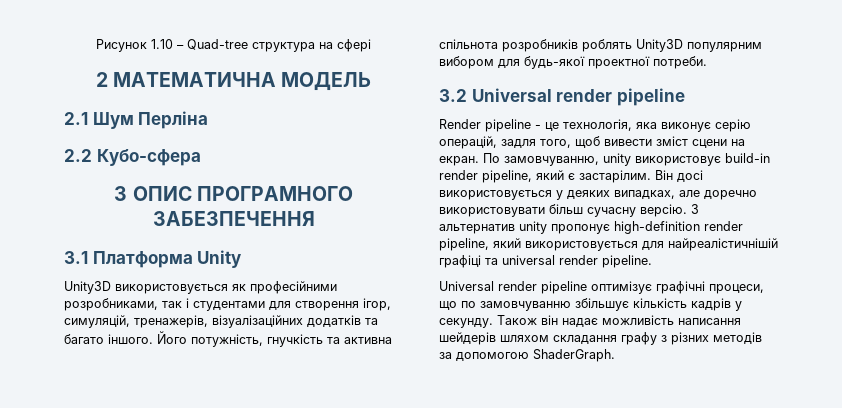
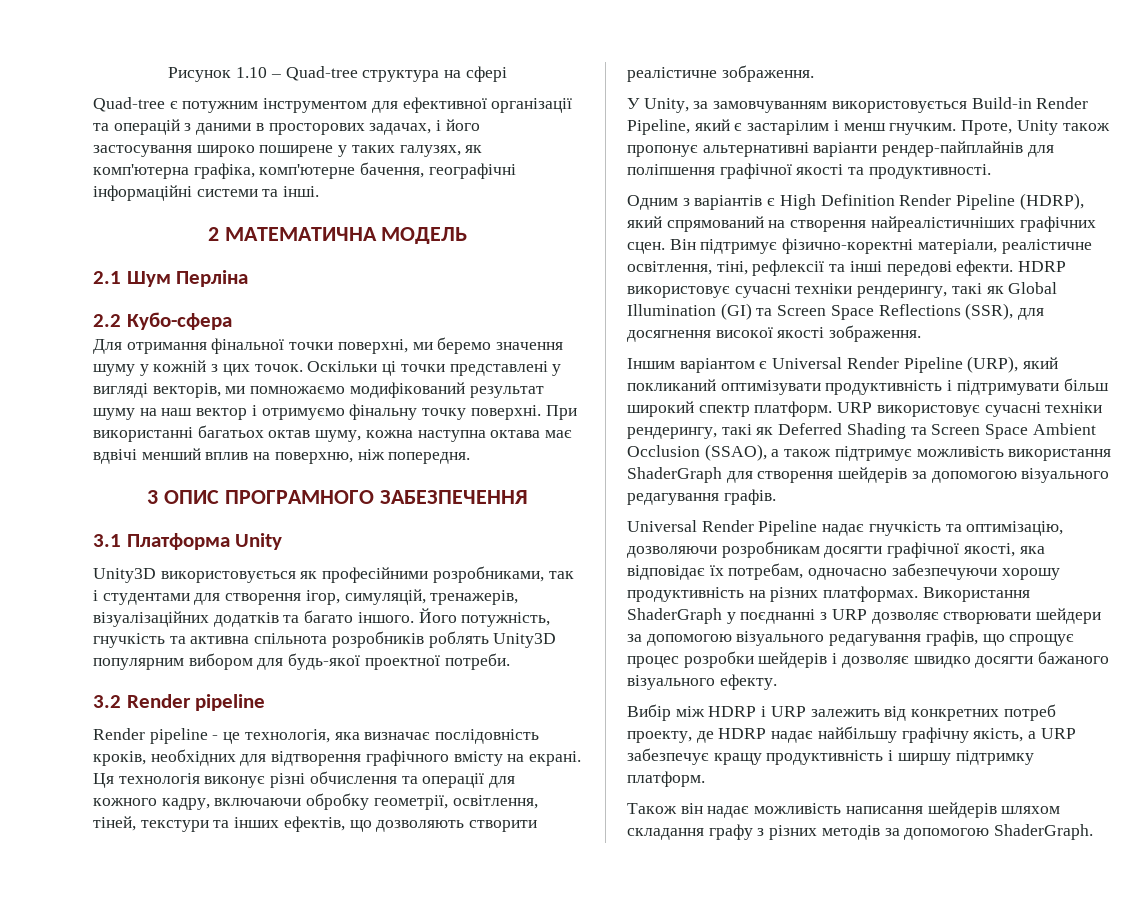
(371, 45) none -> [93,97,573,113] [93,119,480,135] [93,145,483,157] [93,162,516,179] [93,185,320,201] // Quad-tree є потужним інструментом для ефективної організації та операцій з даними в просторових задачах, і його застосування широко поширене у таких галузях, як комп'ютерна графіка, комп'ютерне бачення, географічні інформаційні системи та інші.
(201, 157) none -> [93,337,564,354] [93,360,562,376] [93,382,544,398] [93,404,577,420] [93,425,573,442] [93,448,471,464] // Для отримання фінальної точки поверхні, ми беремо значення шуму у кожній з цих точок. Оскільки ці точки представлені у вигляді векторів, ми помножаємо модифікований результат шуму на наш вектор і отримуємо фінальну точку поверхні. При використанні багатьох октав шуму, кожна наступна октава має вдвічі менший вплив на поверхню, ніж попередня.
[471,88,613,102] Universal render -> [126,694,191,708] Render
[661,119,751,132] [439,136,745,149] [439,153,770,166] [439,170,703,183] [439,190,757,200] [439,204,699,217] [439,221,743,234] [439,238,778,251] [439,255,652,268] [439,281,764,294] [439,298,742,311] [439,318,493,328] виконує серію операцій, задля того, щоб вивести зміст сцени на екран. По замовчуванню, unity використовує build-in render pipeline, який є застарілим. Він досі використовується у деяких випадках, але доречно використовувати більш сучасну версію. З альтернатив unity пропонує high-definition render pipeline, який використовується для найреалістичнішій графіці та universal render pipeline. // Universal render pipeline оптимізує графічні процеси, що по замовчуванню збільшує кількість кадрів у секунду. -> [364,729,540,744] [93,749,582,766] [93,771,516,788] [93,793,538,810] [93,816,538,832] [627,65,814,82] [627,97,1089,113] [627,119,1110,135] [627,141,1054,157] [627,163,991,179] [627,193,1084,210] [627,216,1096,232] [627,238,1092,254] [627,260,1067,276] [627,282,1058,298] [627,303,1045,320] [627,325,922,342] [627,356,1059,373] [627,378,1109,395] [627,401,1103,417] [627,423,1096,439] [627,444,1112,461] [627,467,1110,483] [627,489,776,505] [627,520,1064,536] [627,541,1045,558] [627,563,1060,580] [627,586,1030,602] [627,608,1102,624] [627,630,1075,646] [627,651,1110,668] [627,674,777,690] [627,704,1056,721] [627,726,1076,743] [627,748,1034,765] [627,771,705,787] визначає послідовність кроків, необхідних для відтворення графічного вмісту на екрані. Ця технологія виконує різні обчислення та операції для кожного кадру, включаючи обробку геометрії, освітлення, тіней, текстури та інших ефектів, що дозволяють створити реалістичне зображення. // У Unity, за замовчуванням використовується Build-in Render Pipeline, який є застарілим і менш гнучким. Проте, Unity також пропонує альтернативні варіанти рендер-пайплайнів для поліпшення графічної якості та продуктивності. // Одним з варіантів є High Definition Render Pipeline (HDRP), який спрямований на створення найреалістичніших графічних сцен. Він підтримує фізично-коректні матеріали, реалістичне освітлення, тіні, рефлексії та інші передові ефекти. HDRP використовує сучасні техніки рендерингу, такі як Global Illumination (GI) та Screen Space Reflections (SSR), для досягнення високої якості зображення. // Іншим варіантом є Universal Render Pipeline (URP), який покликаний оптимізувати продуктивність і підтримувати більш широкий спектр платформ. URP використовує сучасні техніки рендерингу, такі як Deferred Shading та Screen Space Ambient Occlusion (SSAO), а також підтримує можливість використання ShaderGraph для створення шейдерів за допомогою візуального редагування графів. // Universal Render Pipeline надає гнучкість та оптимізацію, дозволяючи розробникам досягти графічної якості, яка відповідає їх потребам, одночасно забезпечуючи хорошу продуктивність на різних платформах. Використання ShaderGraph у поєднанні з URP дозволяє створювати шейдери за допомогою візуального редагування графів, що спрощує процес розробки шейдерів і дозволяє швидко досягти бажаного візуального ефекту. // Вибір між HDRP і URP залежить від конкретних потреб проекту, де HDRP надає найбільшу графічну якість, а URP забезпечує кращу продуктивність і ширшу підтримку платформ. //

